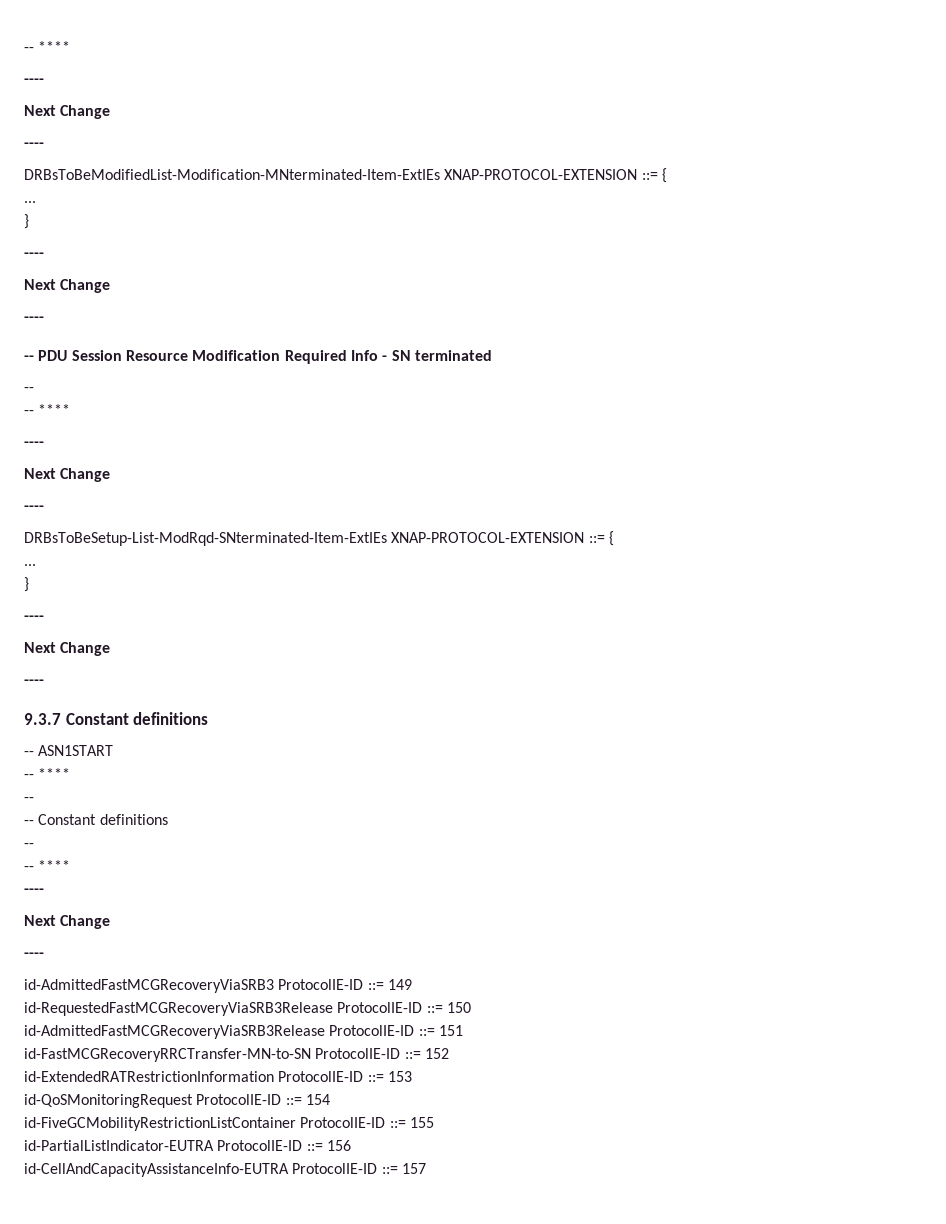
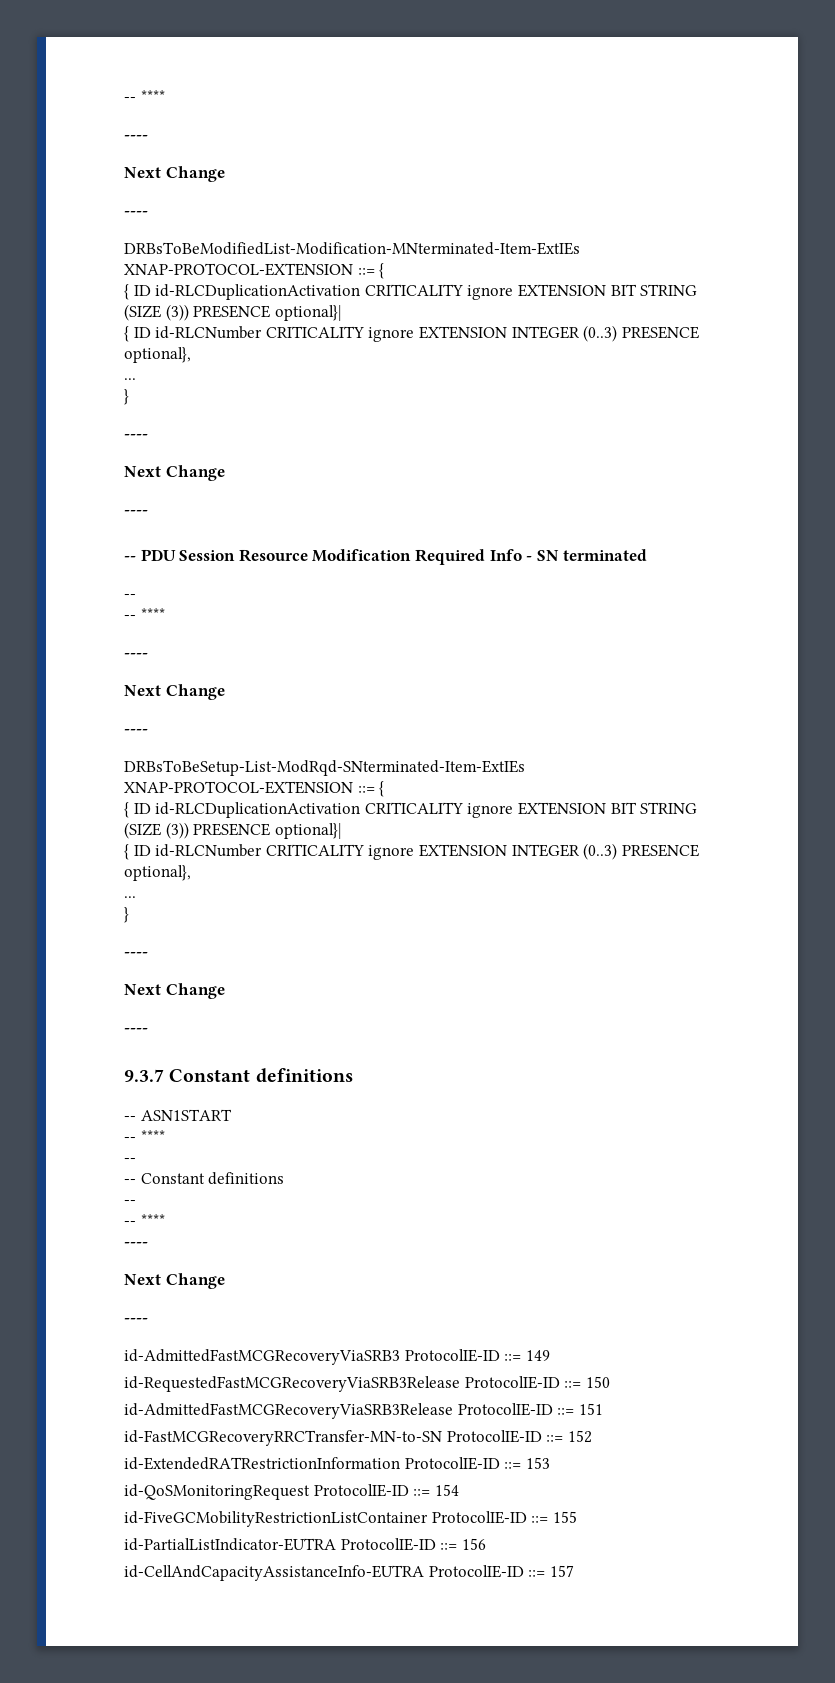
(667, 175) none -> [124,284,698,300] [124,304,341,321] [124,325,699,342] [124,347,191,363] // { ID id-RLCDuplicationActivation CRITICALITY ignore EXTENSION BIT STRING (SIZE (3)) PRESENCE optional}| // { ID id-RLCNumber CRITICALITY ignore EXTENSION INTEGER (0..3) PRESENCE optional},
(614, 538) none -> [124,802,698,818] [124,822,341,839] [124,843,699,860] [124,865,191,881] // { ID id-RLCDuplicationActivation CRITICALITY ignore EXTENSION BIT STRING (SIZE (3)) PRESENCE optional}| // { ID id-RLCNumber CRITICALITY ignore EXTENSION INTEGER (0..3) PRESENCE optional},

